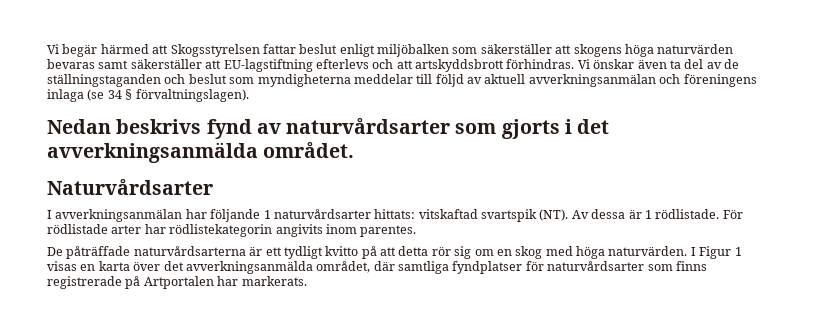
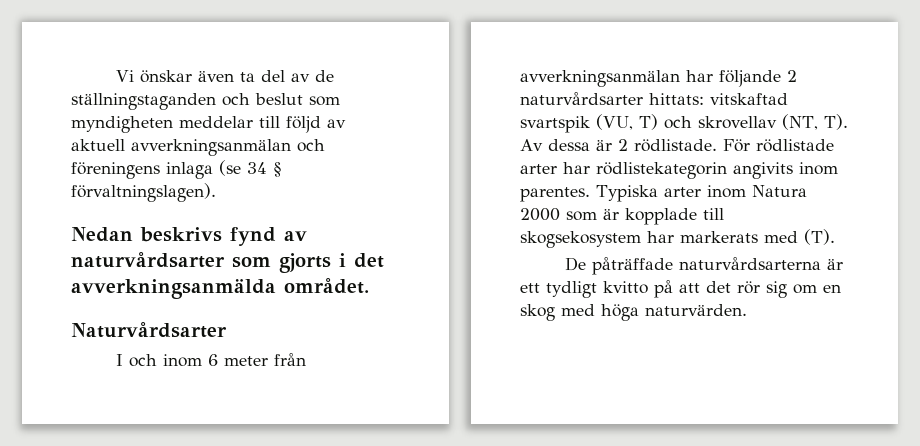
[47,44,734,57] [47,59,590,72] Vi begär härmed att Skogsstyrelsen fattar beslut enligt miljöbalken som säkerställer att skogens höga naturvärden bevaras samt säkerställer att EU-lagstiftning efterlevs och att artskyddsbrott förhindras. Vi -> [116,70,135,82] Vi
[257,74,351,87] myndigheterna -> [71,116,173,133] myndigheten
(52, 214) none -> [129,353,307,367] och inom 6 meter från
[263,210,271,219] 1 -> [787,70,797,82] 2
[539,209,569,221] (NT). -> [596,114,848,130] (VU, T) och skrovellav (NT, T).
[644,210,652,219] 1 -> [617,139,628,151] 2
(417, 231) none -> [596,185,807,202] [520,208,724,225] [520,229,835,248] Typiska arter inom Natura 2000 som är kopplade till skogsekosystem har markerats med (T).
[398,246,429,256] detta -> [706,281,731,293] det
[690,246,742,259] [47,261,707,274] [47,276,307,289] I Figur 1 visas en karta över det avverkningsanmälda området, där samtliga fyndplatser för naturvårdsarter som finns registrerade på Artportalen har markerats. -> (747, 310) none

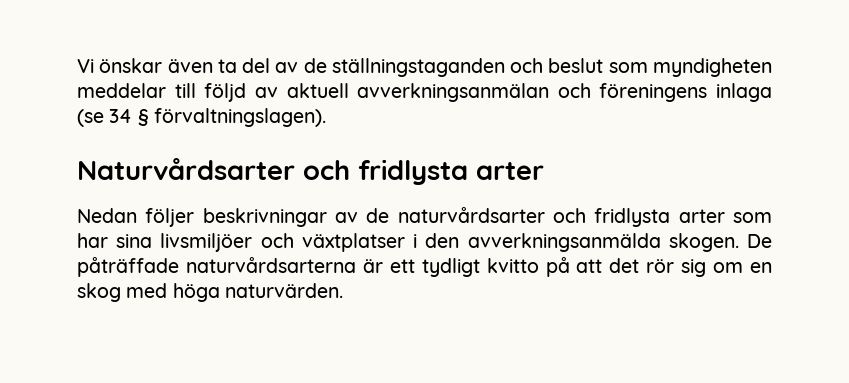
[71,227,307,246] [71,251,384,273] [71,277,369,299] [71,321,227,338] [116,353,307,367] [520,70,797,87] [520,92,788,105] [520,114,848,133] [520,139,834,152] [520,162,838,179] [520,185,807,202] [520,208,724,225] [520,229,835,248] Nedan beskrivs fynd av naturvårdsarter som gjorts i det avverkningsanmälda området. // Naturvårdsarter // I och inom 6 meter från avverkningsanmälan har följande 2 naturvårdsarter hittats: vitskaftad svartspik (VU, T) och skrovellav (NT, T). Av dessa är 2 rödlistade. För rödlistade arter har rödlistekategorin angivits inom parentes. Typiska arter inom Natura 2000 som är kopplade till skogsekosystem har markerats med (T). // -> [77,158,544,185] [77,207,772,227] [77,233,739,252] Naturvårdsarter och fridlysta arter // Nedan följer beskrivningar av de naturvårdsarter och fridlysta arter som har sina livsmiljöer och växtplatser i den avverkningsanmälda skogen.

